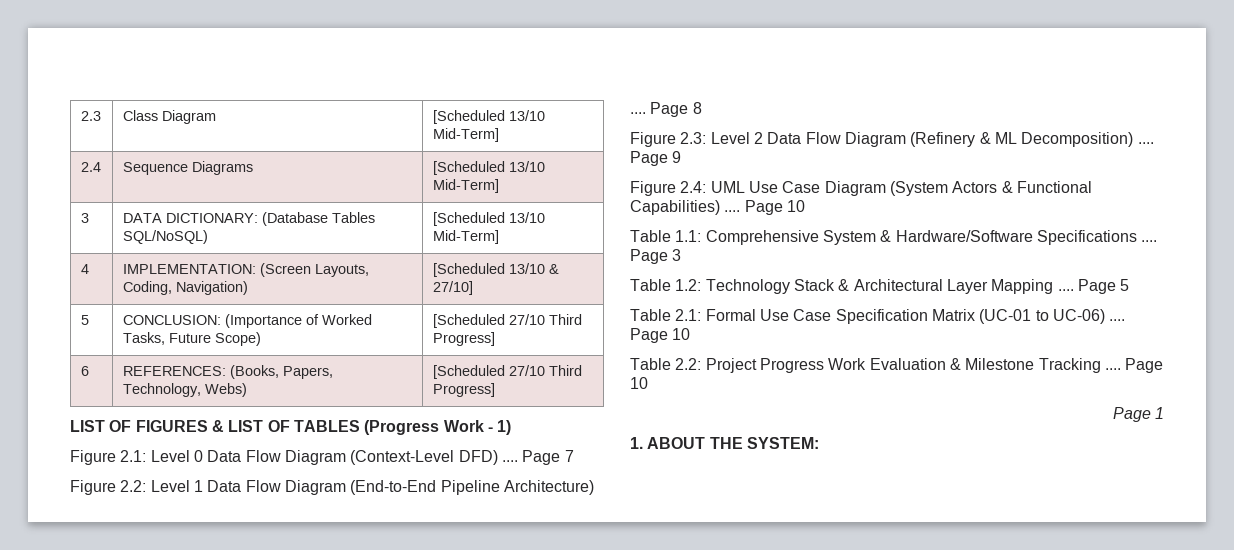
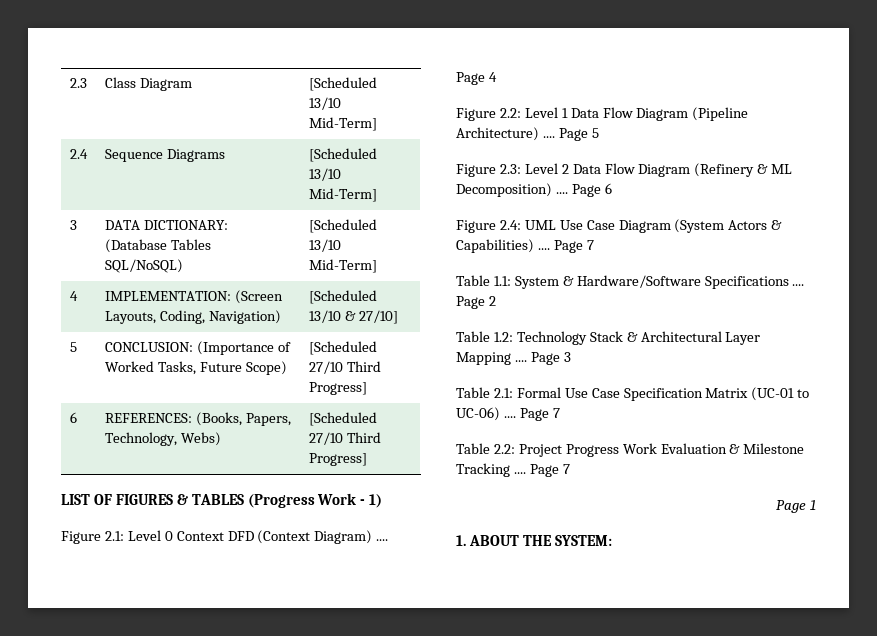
[228,420,290,432] LIST OF -> (188, 499) none
[207,450,574,465] Data Flow Diagram (Context-Level DFD) .... Page 7 -> [176,530,389,544] [456,72,497,85] Context DFD (Context Diagram) .... Page 4
[350,480,500,495] (End-to-End Pipeline -> [692,107,749,121] (Pipeline
[692,102,702,114] 8 -> [591,128,599,138] 5
[672,151,682,163] 9 -> [604,183,612,194] 6
[1016,181,1092,193] Functional -> (783, 225) none
[786,200,805,212] 10 -> [586,240,594,250] 7
[705,230,819,245] Comprehensive -> (511, 281) none
[672,249,682,261] 3 -> [488,296,496,306] 2
[1120,279,1130,291] 5 -> [563,352,571,362] 3
[672,328,691,340] 10 -> [552,408,560,418] 7
[630,377,648,389] 10 -> [562,464,570,474] 7

